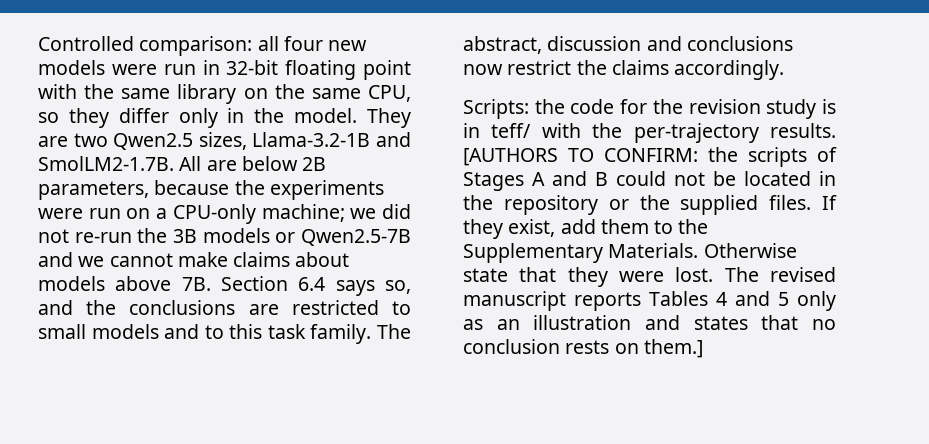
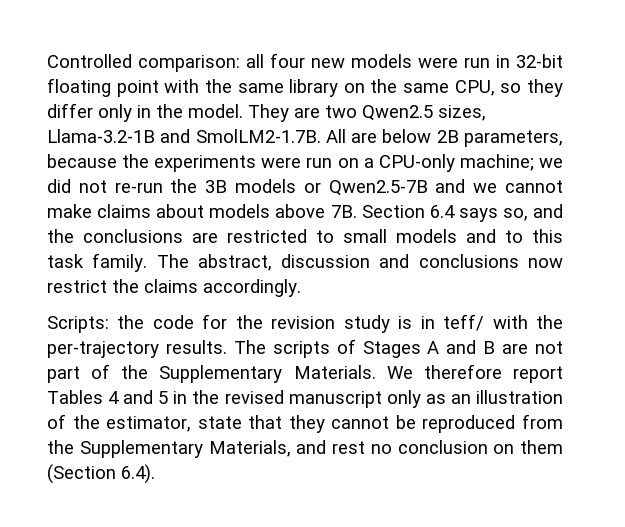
[463,147,738,166] [AUTHORS TO CONFIRM: the -> [233,340,266,354] The
[616,171,836,186] [463,195,837,215] [463,219,709,239] [463,243,797,263] [463,267,836,287] [463,291,836,311] [463,315,836,330] [463,339,703,358] could not be located in the repository or the supplied files. If they exist, add them to the Supplementary Materials. Otherwise state that they were lost. The revised manuscript reports Tables 4 and 5 only as an illustration and states that no conclusion rests on them.] -> [502,341,563,354] [47,364,563,383] [47,390,563,408] [47,414,563,433] [47,440,563,458] [47,464,155,484] are not part of the Supplementary Materials. We therefore report Tables 4 and 5 in the revised manuscript only as an illustration of the estimator, state that they cannot be reproduced from the Supplementary Materials, and rest no conclusion on them (Section 6.4).

